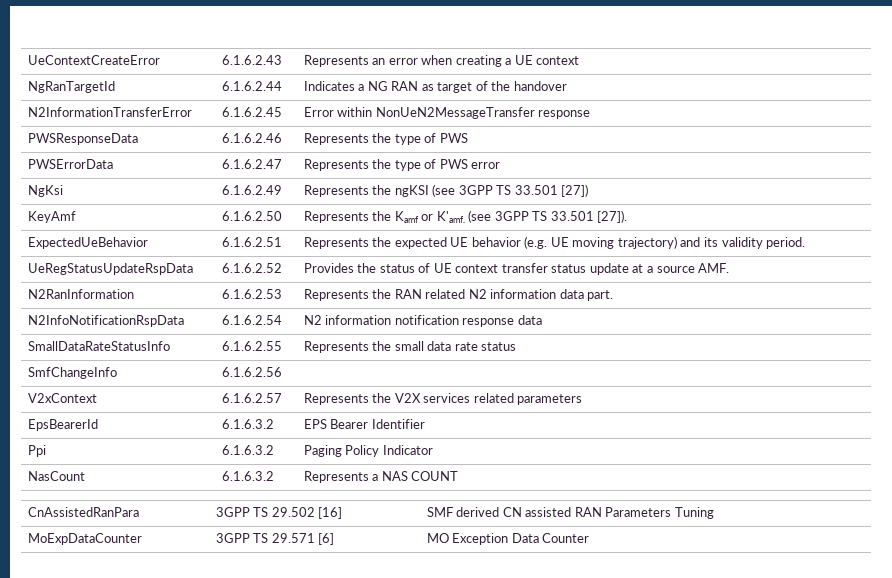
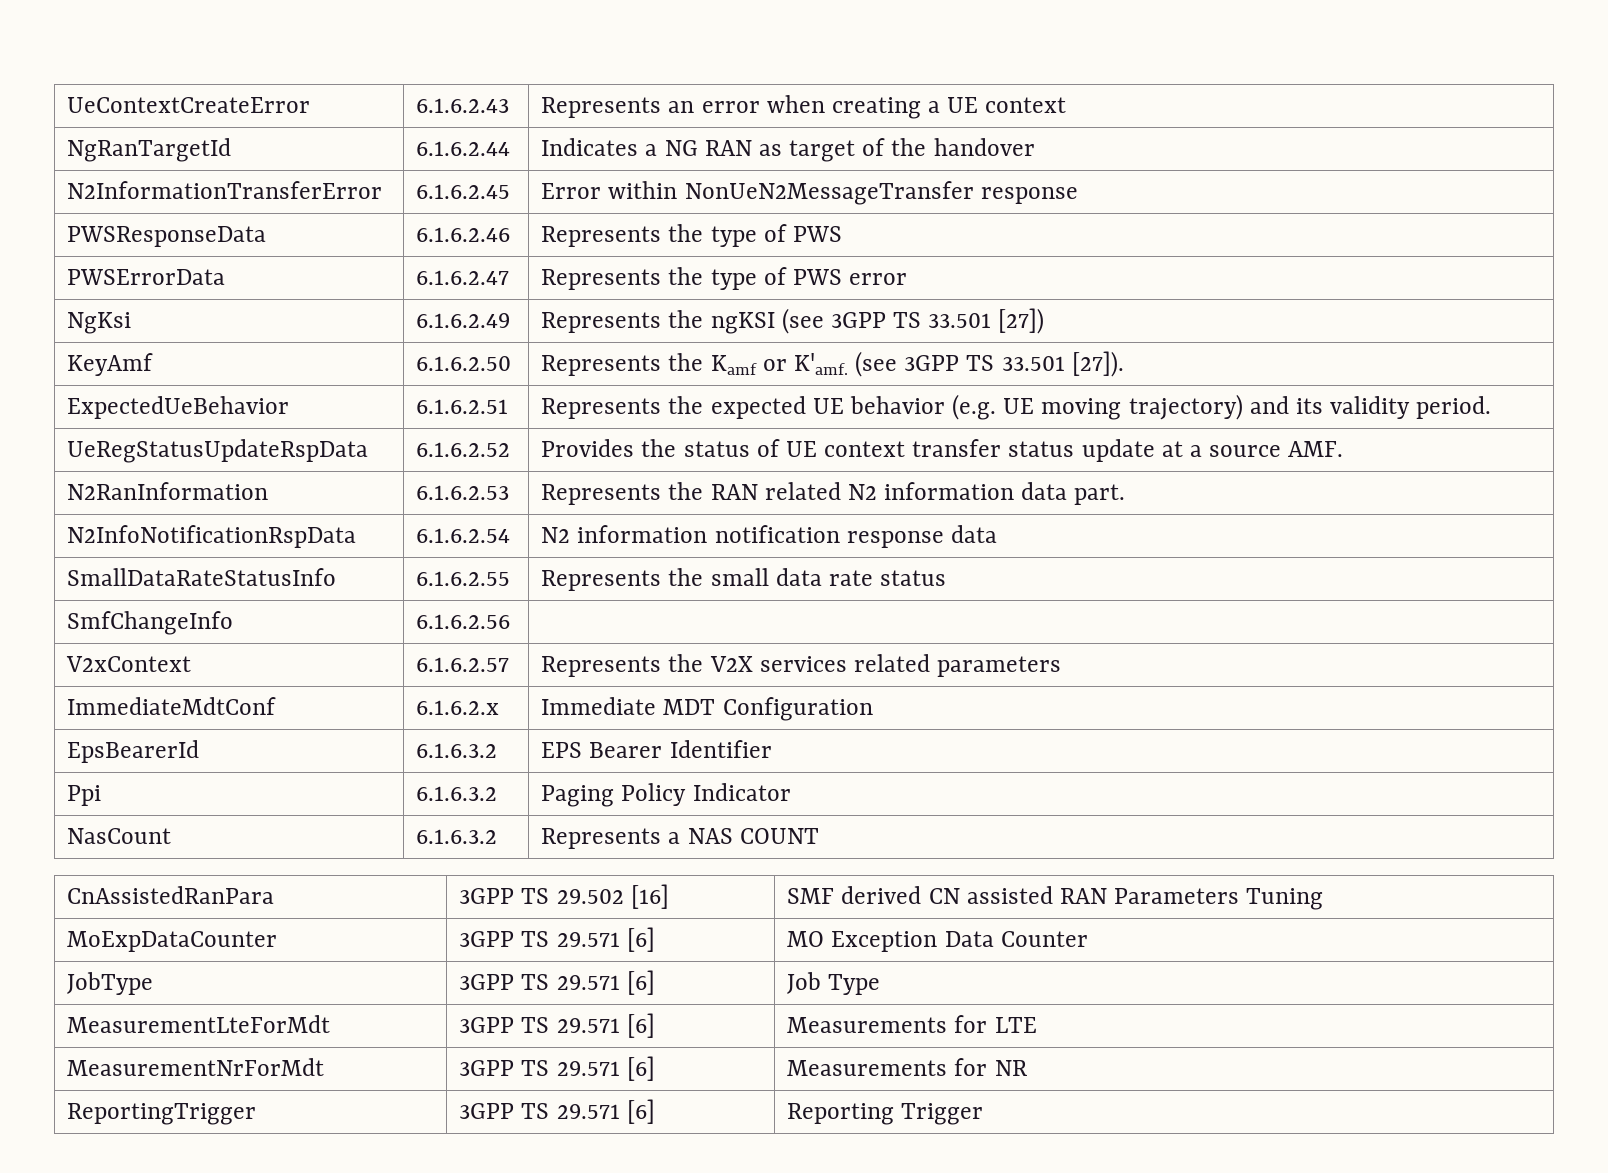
(583, 399) none -> [67,697,277,715] [416,700,500,715] [541,697,873,721] // ImmediateMdtConf | 6.1.6.2.x | Immediate MDT Configuration
(590, 538) none -> [67,972,154,995] [459,970,655,995] [787,972,881,995] [67,1015,331,1033] [459,1013,655,1038] [787,1015,1037,1033] [67,1058,325,1076] [459,1056,655,1081] [787,1058,1027,1076] [67,1103,257,1125] [459,1099,655,1124] [787,1103,984,1125] // JobType | 3GPP TS 29.571 [6] | Job Type // MeasurementLteForMdt | 3GPP TS 29.571 [6] | Measurements for LTE // MeasurementNrForMdt | 3GPP TS 29.571 [6] | Measurements for NR // ReportingTrigger | 3GPP TS 29.571 [6] | Reporting Trigger

